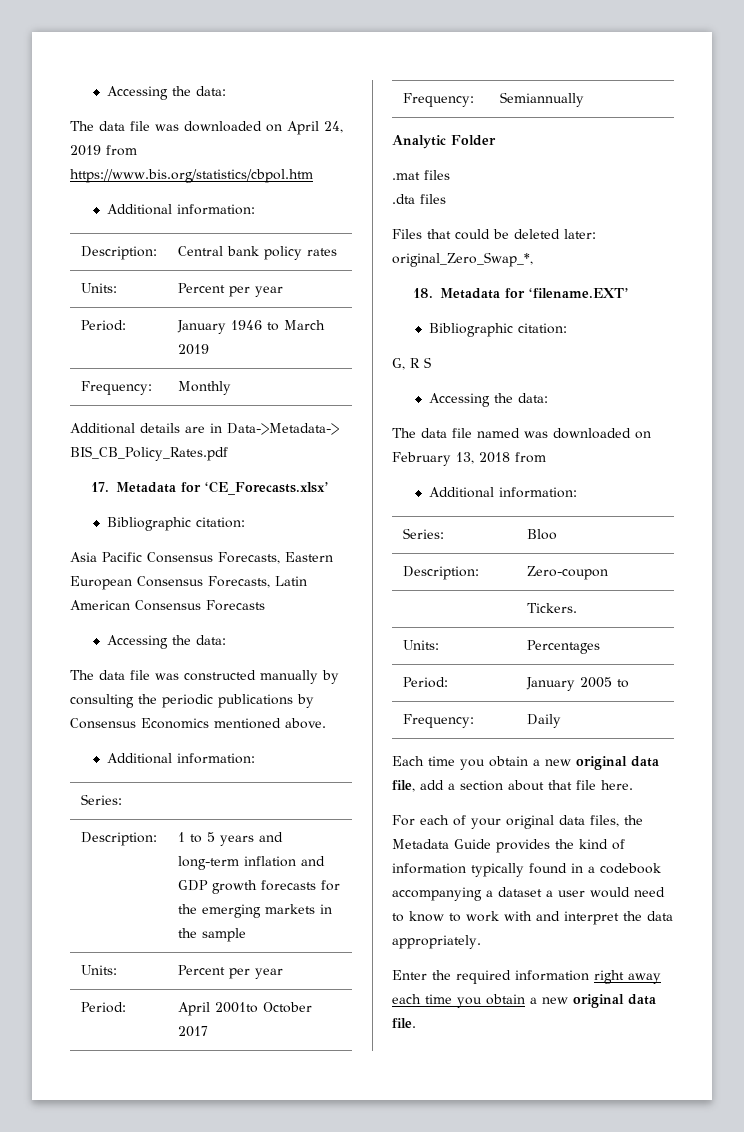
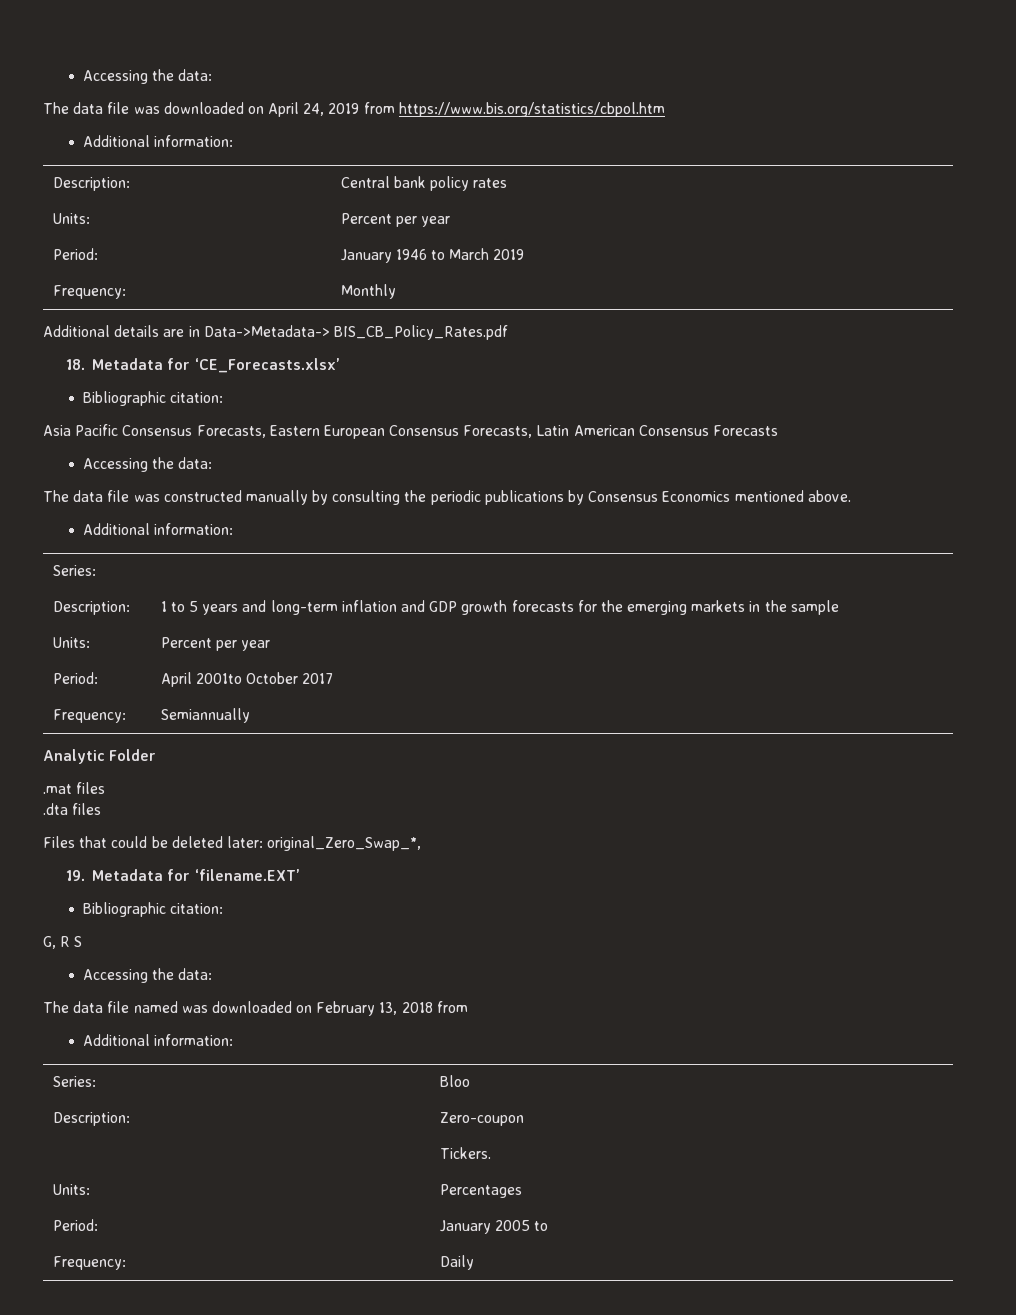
[91,482,110,492] 17. -> [65,359,85,370] 18.
[413,288,434,298] 18. -> [65,870,85,881] 19.
[392,756,659,770] [392,780,633,792] [392,815,643,829] [392,839,625,853] [392,863,661,877] [392,887,665,901] [392,911,673,925] [392,935,481,949] [392,970,661,984] [392,994,656,1008] [392,1018,416,1028] // Each time you obtain a new original data file, add a section about that file here. // For each of your original data files, the Metadata Guide provides the kind of information typically found in a codebook accompanying a dataset a user would need to know to work with and interpret the data appropriately. // Enter the required information right away each time you obtain a new original data file. -> (474, 1262) none

